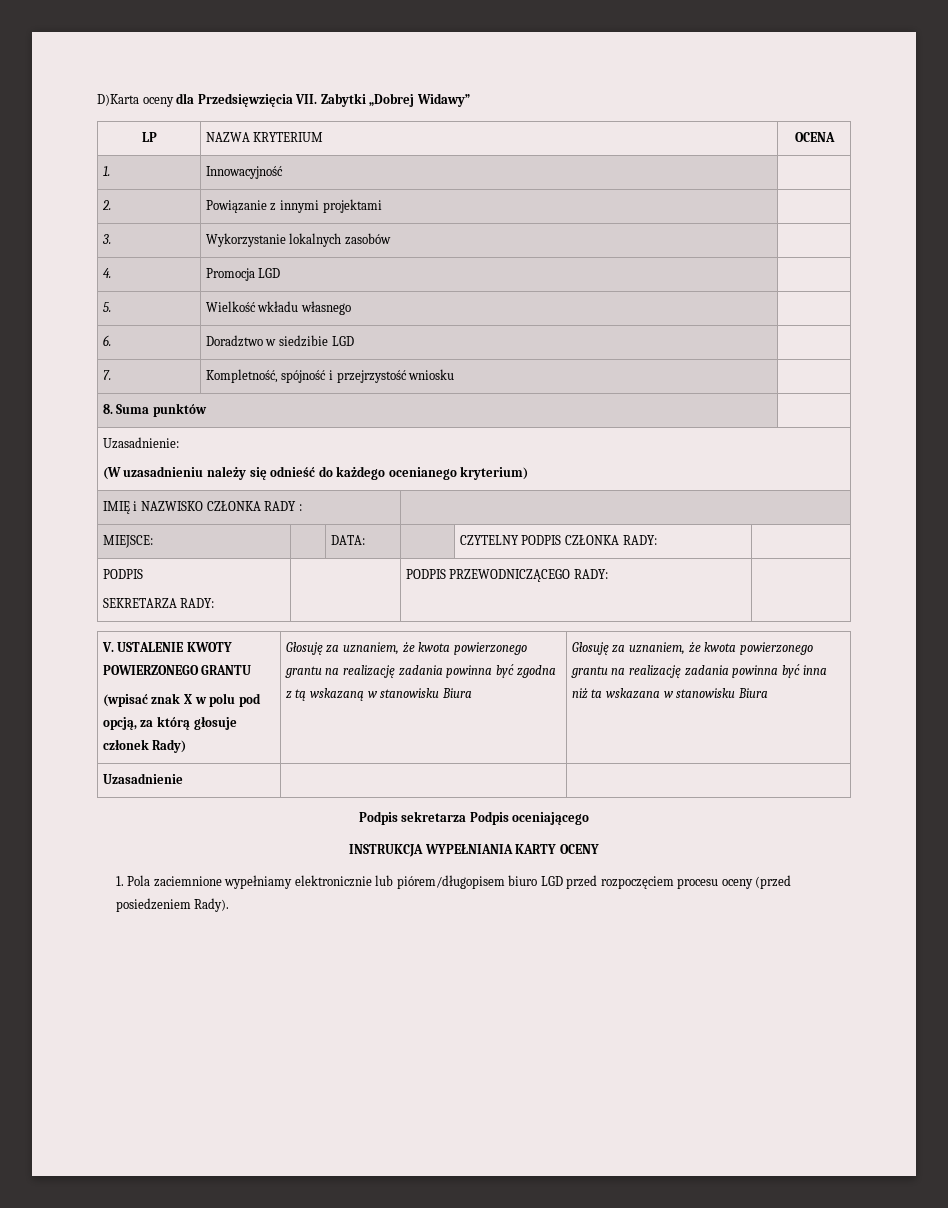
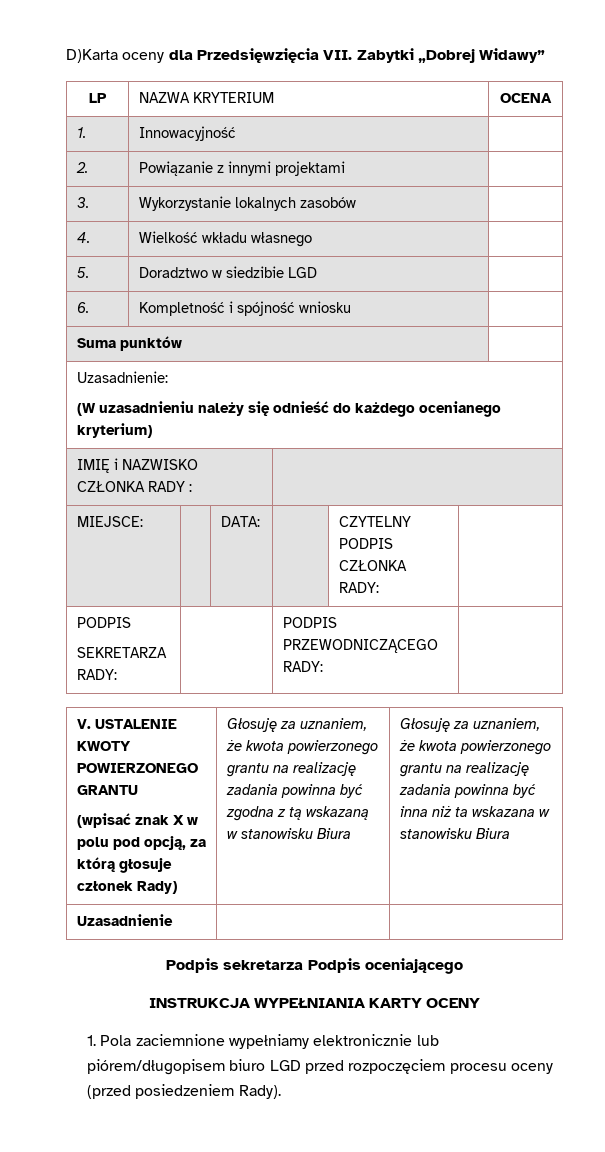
[205,268,281,281] [102,302,111,312] | Promocja LGD | // 5. -> (90, 237) none
[102,335,111,346] 6. -> [76,267,89,278] 5.
[102,370,111,380] [205,369,407,383] 7. | Kompletność, spójność i przejrzystość -> [76,302,89,313] [138,301,295,316] 6. | Kompletność i spójność
[102,404,113,414] 8. -> (351, 307) none

